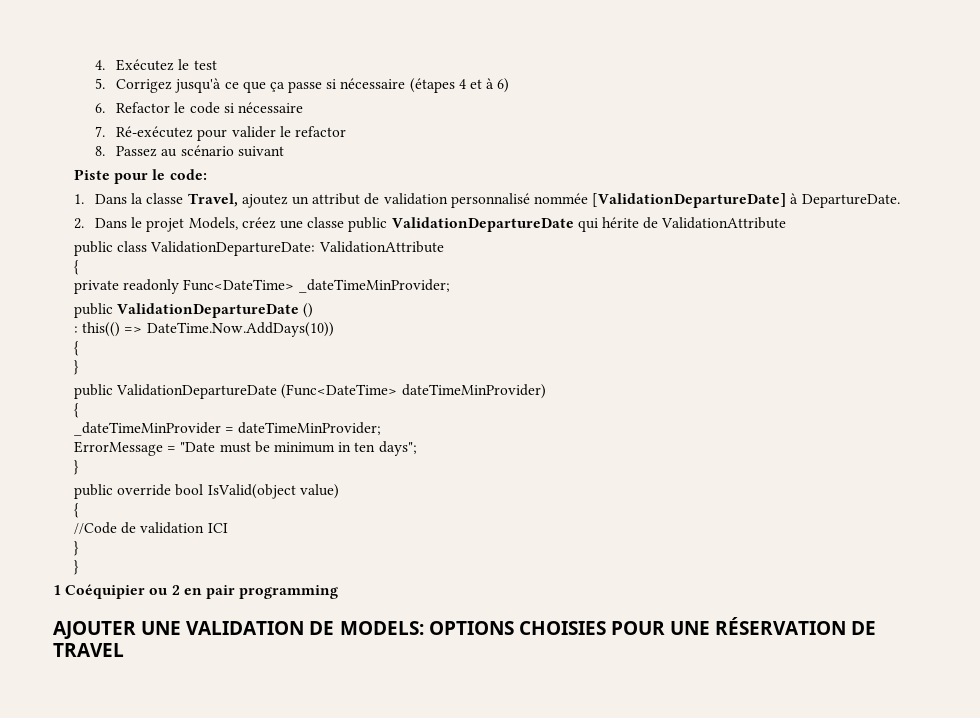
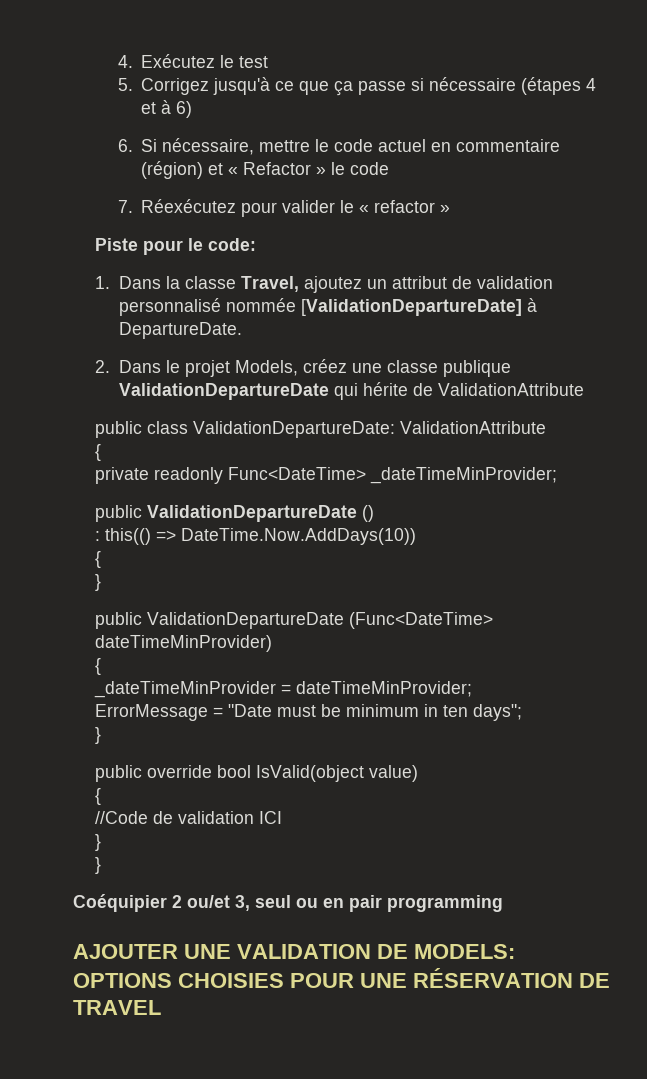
[116,102,303,114] Refactor le code si nécessaire -> [141,138,561,155] [141,161,390,179] Si nécessaire, mettre le code actuel en commentaire (région) et « Refactor » le code
[116,126,194,138] Ré-exécutez -> [141,199,237,213] Réexécutez
(291, 131) none -> [359,205,370,213] «
[95,145,284,157] // 8. Passez au scénario suivant -> [440,205,451,213] »
[348,217,388,232] public -> [443,360,512,377] publique
[53,584,180,599] 1 Coéquipier ou 2 -> [73,894,318,912] Coéquipier 2 ou/et 3, seul ou

